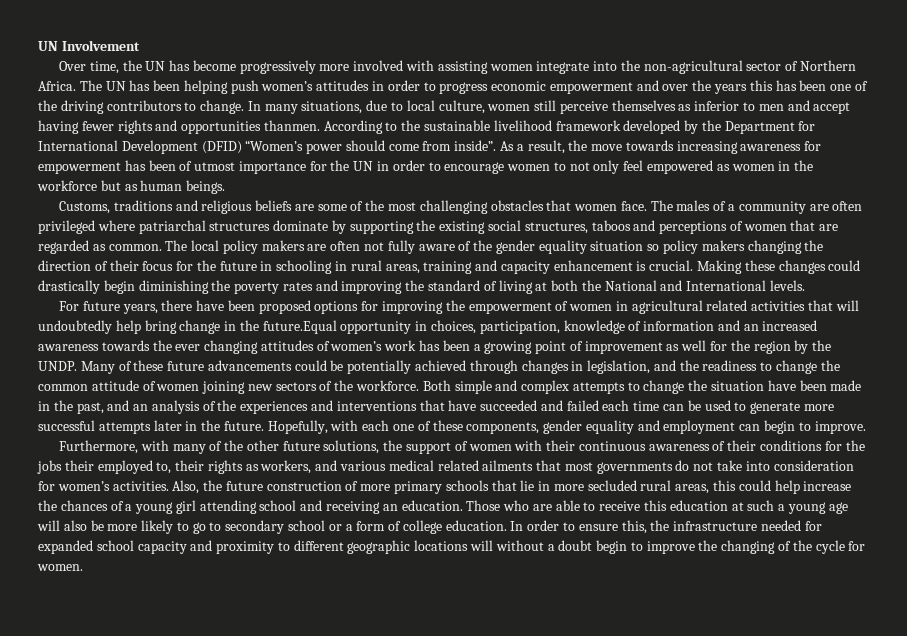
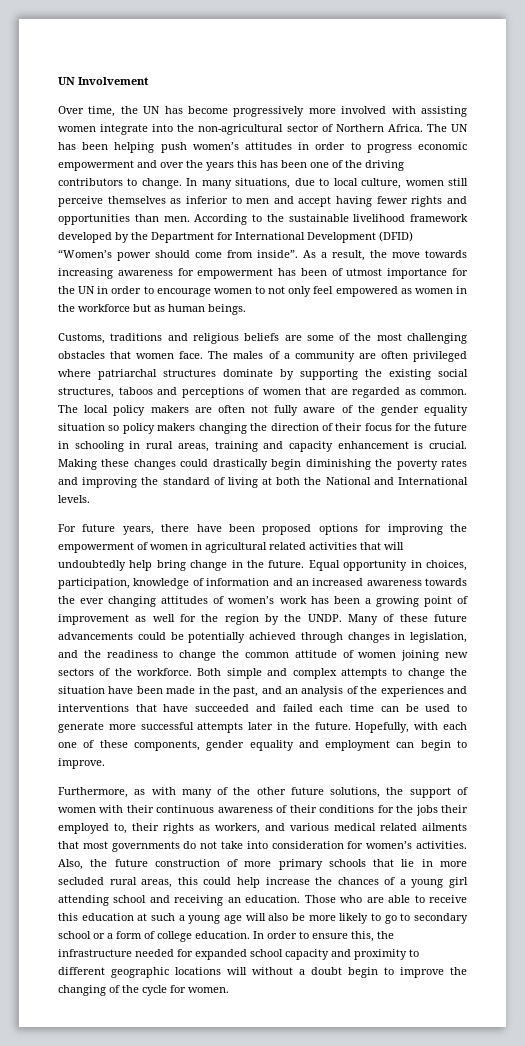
[263,120,320,131] thanmen. -> [134,214,190,222] than men.
[262,320,337,334] future.Equal -> [268,560,340,571] future. Equal
(139, 447) none -> [134,789,146,795] as

